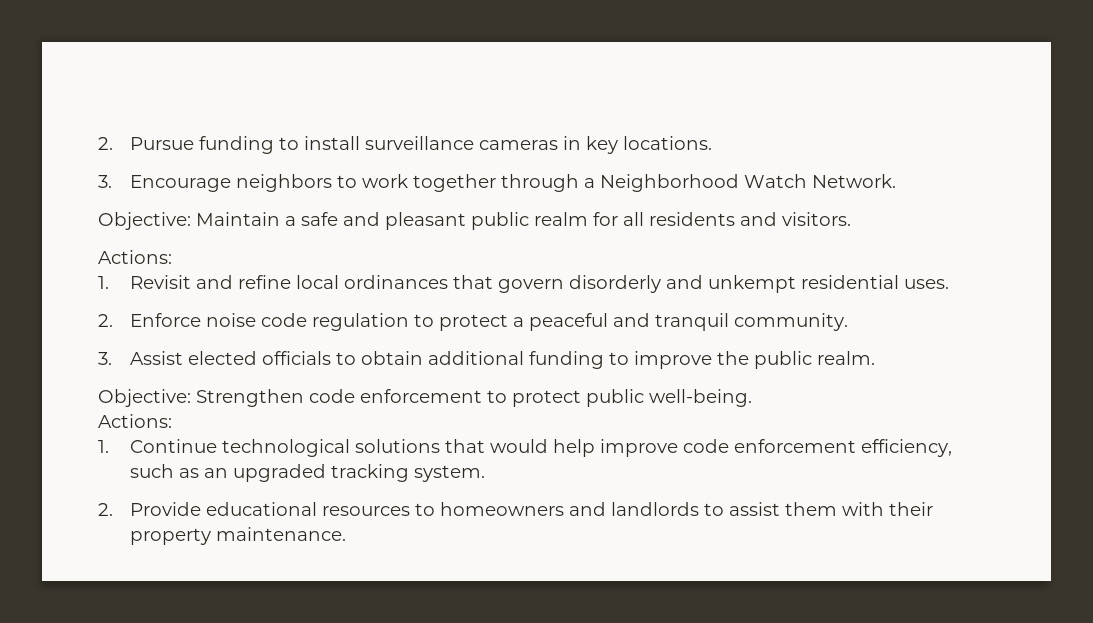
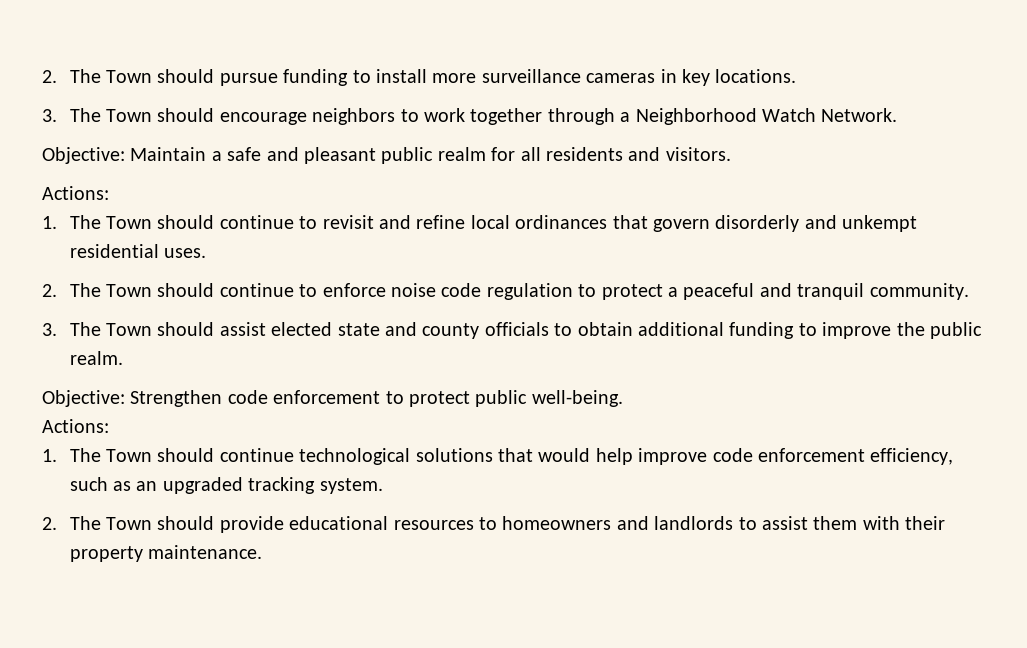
[98,137,195,150] 2. Pursue -> [42,69,278,86] 2. The Town should pursue
(361, 143) none -> [432,73,477,83] more
[130,175,232,192] Encourage -> [69,108,307,125] The Town should encourage
[130,275,192,289] Revisit -> [69,215,374,229] The Town should continue to revisit
[130,313,202,327] Enforce -> [69,283,386,297] The Town should continue to enforce
[130,351,258,365] Assist elected -> [69,322,480,339] The Town should assist elected state and county
[130,439,218,453] Continue -> [69,448,294,462] The Town should continue
[130,502,202,516] Provide -> [69,516,284,533] The Town should provide

